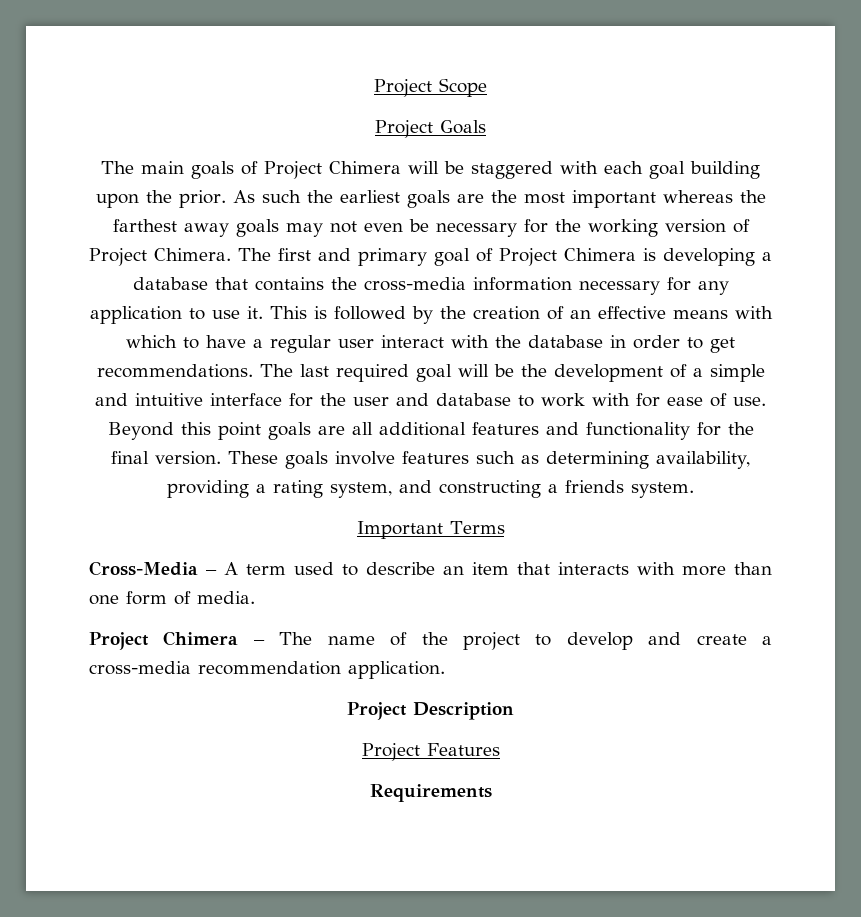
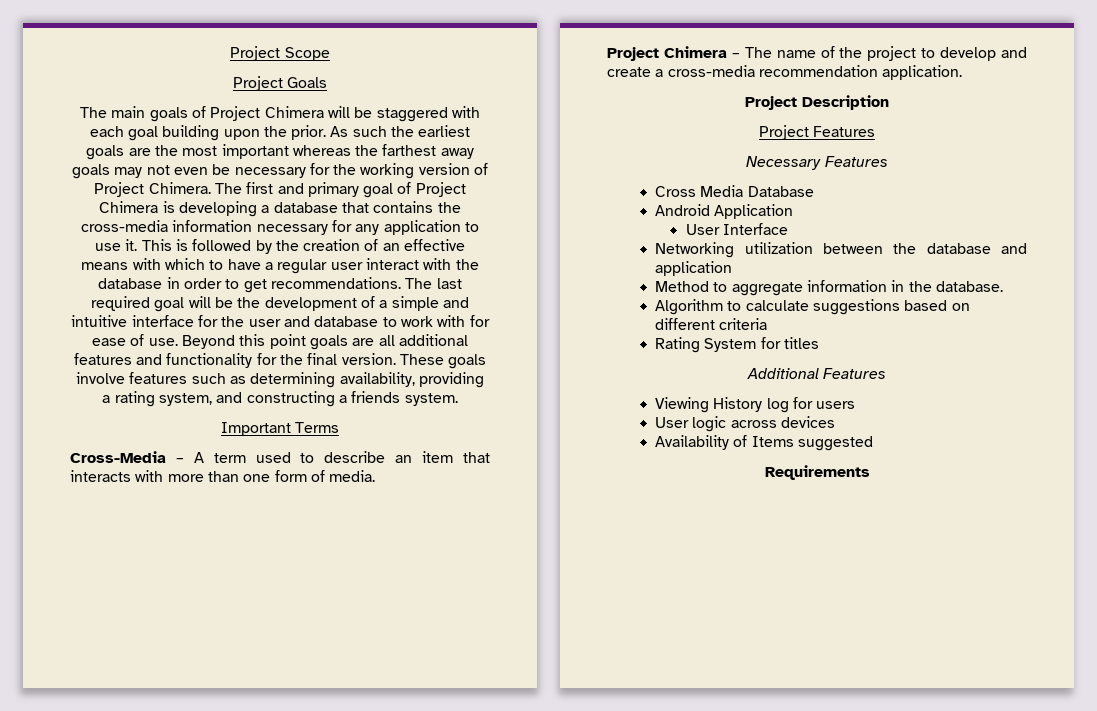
(500, 749) none -> [746,156,888,170] [655,185,814,197] [655,204,794,219] [685,223,788,235] [655,242,1027,258] [655,261,733,276] [655,280,1004,296] [655,299,970,315] [655,318,768,330] [655,337,820,353] [746,368,887,379] [655,397,856,413] [655,416,836,432] [655,435,874,451] // Necessary Features // Cross Media Database // Android Application // User Interface // Networking utilization between the database and application // Method to aggregate information in the database. // Algorithm to calculate suggestions based on different criteria // Rating System for titles // Additional Features // Viewing History log for users // User logic across devices // Availability of Items suggested

